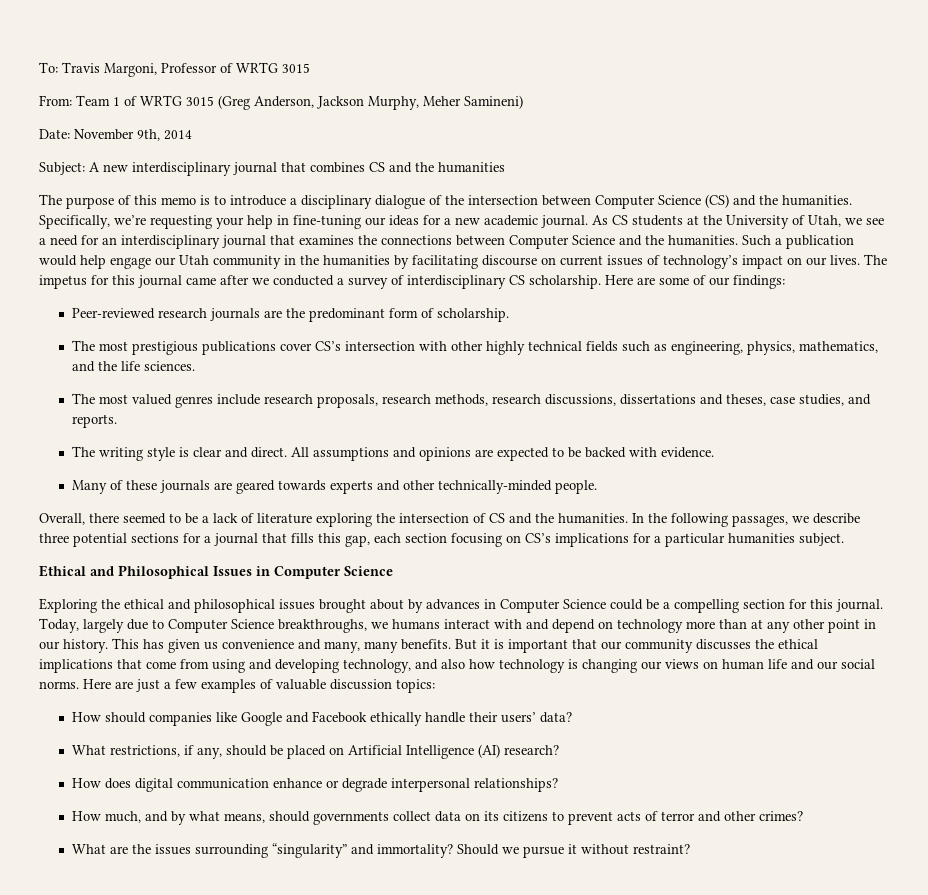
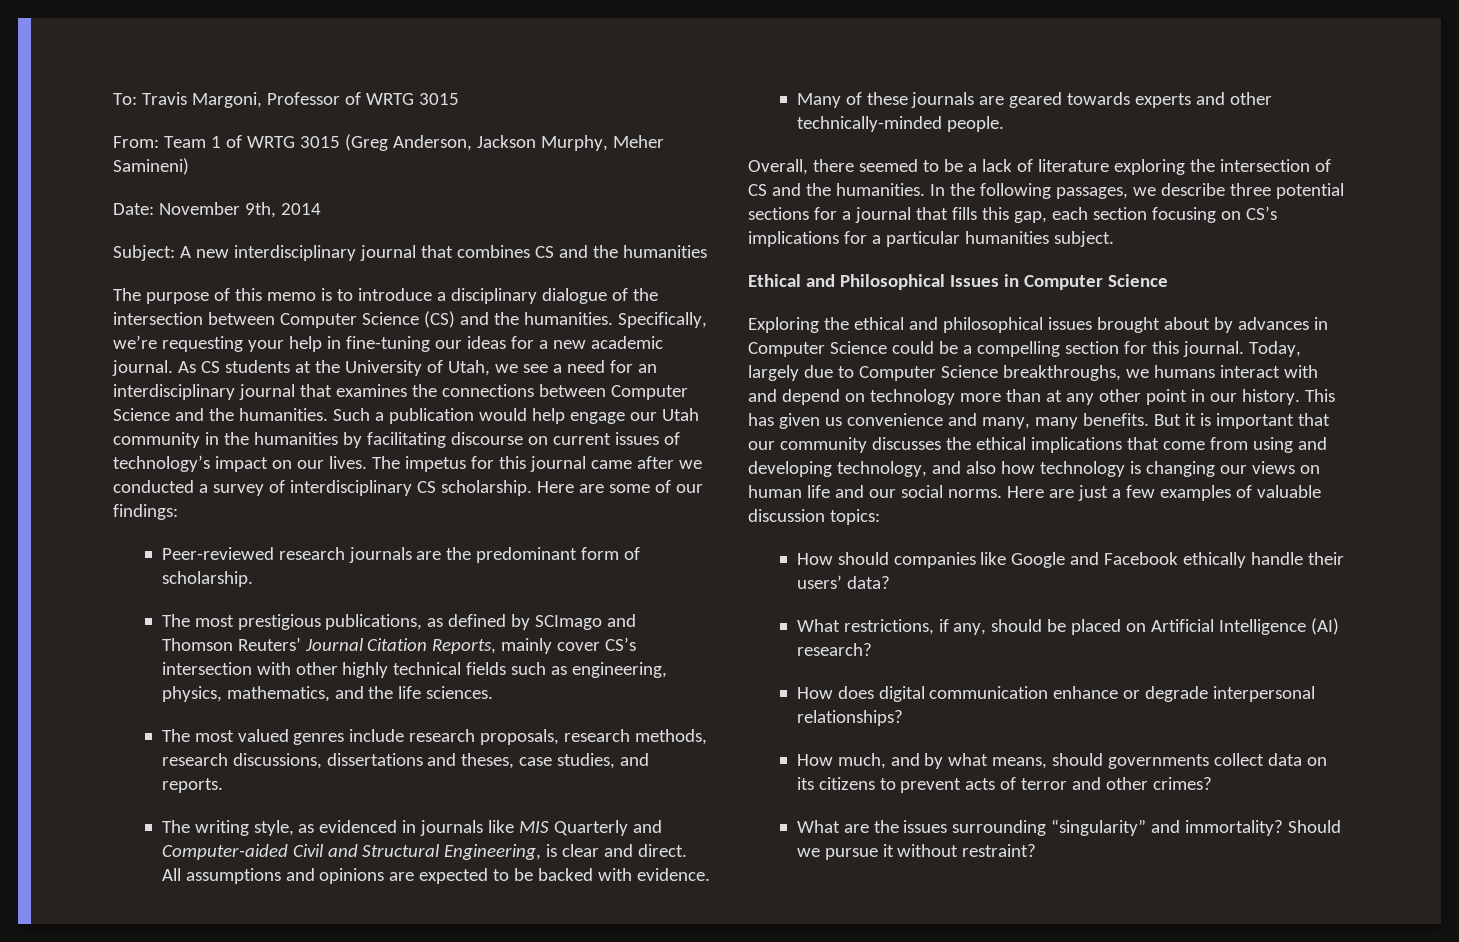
[201,341,276,355] publications -> [325,614,637,630] [161,637,553,654] publications, as defined by SCImago and Thomson Reuters’ Journal Citation Reports, mainly
[146,447,175,461] style -> [253,820,663,836] [161,844,542,860] style, as evidenced in journals like MIS Quarterly and Computer-aided Civil and Structural Engineering,

